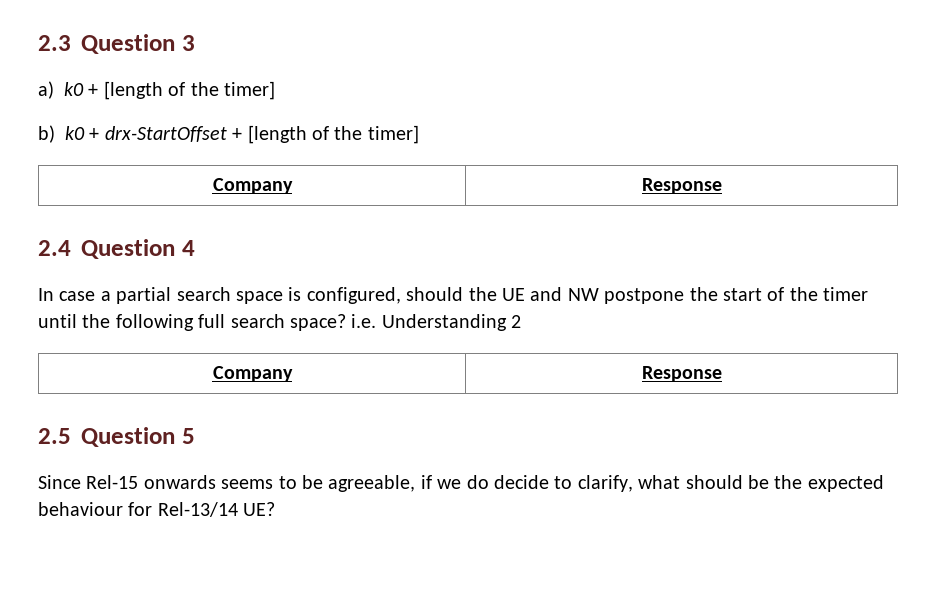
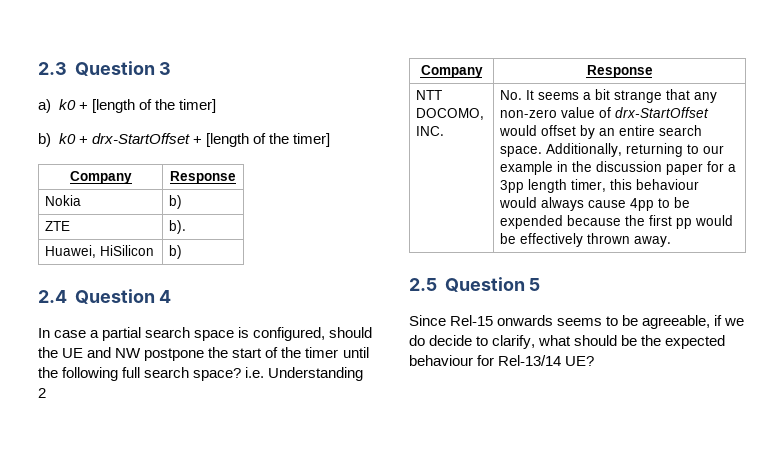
(722, 186) none -> [45,195,82,206] [169,195,183,209] [45,221,71,231] [169,220,187,234] [45,245,155,258] [169,245,183,259] // Nokia | b) // ZTE | b). // Huawei, HiSilicon | b)
(722, 374) none -> [416,90,443,100] [416,108,485,120] [416,126,445,136] [500,89,718,103] [500,107,710,118] [499,125,703,139] [500,143,725,157] [500,161,737,175] [500,179,700,193] [499,197,691,211] [500,215,734,229] [500,233,672,247] // NTT DOCOMO, INC. | No. It seems a bit strange that any non-zero value of drx-StartOffset would offset by an entire search space. Additionally, returning to our example in the discussion paper for a 3pp length timer, this behaviour would always cause 4pp to be expended because the first pp would be effectively thrown away.

